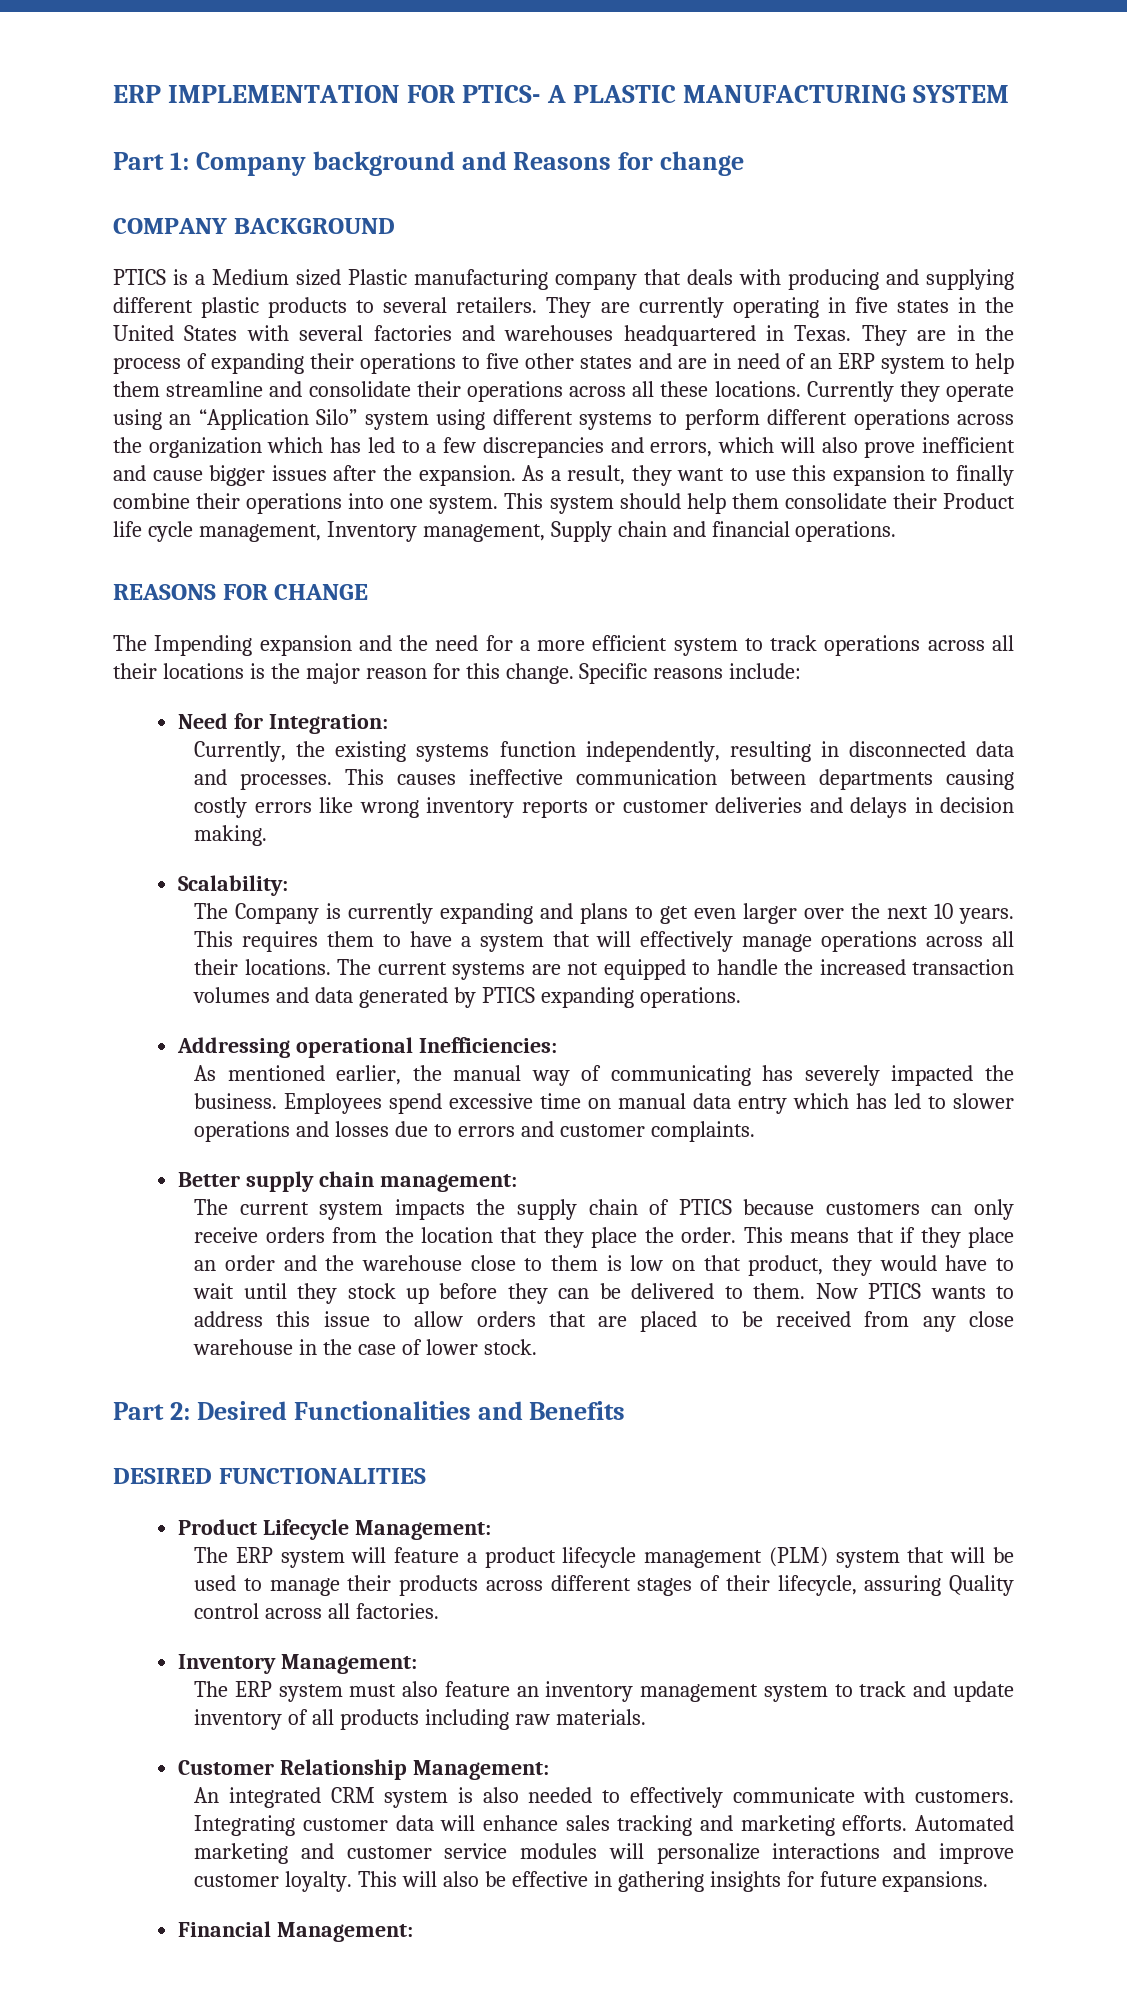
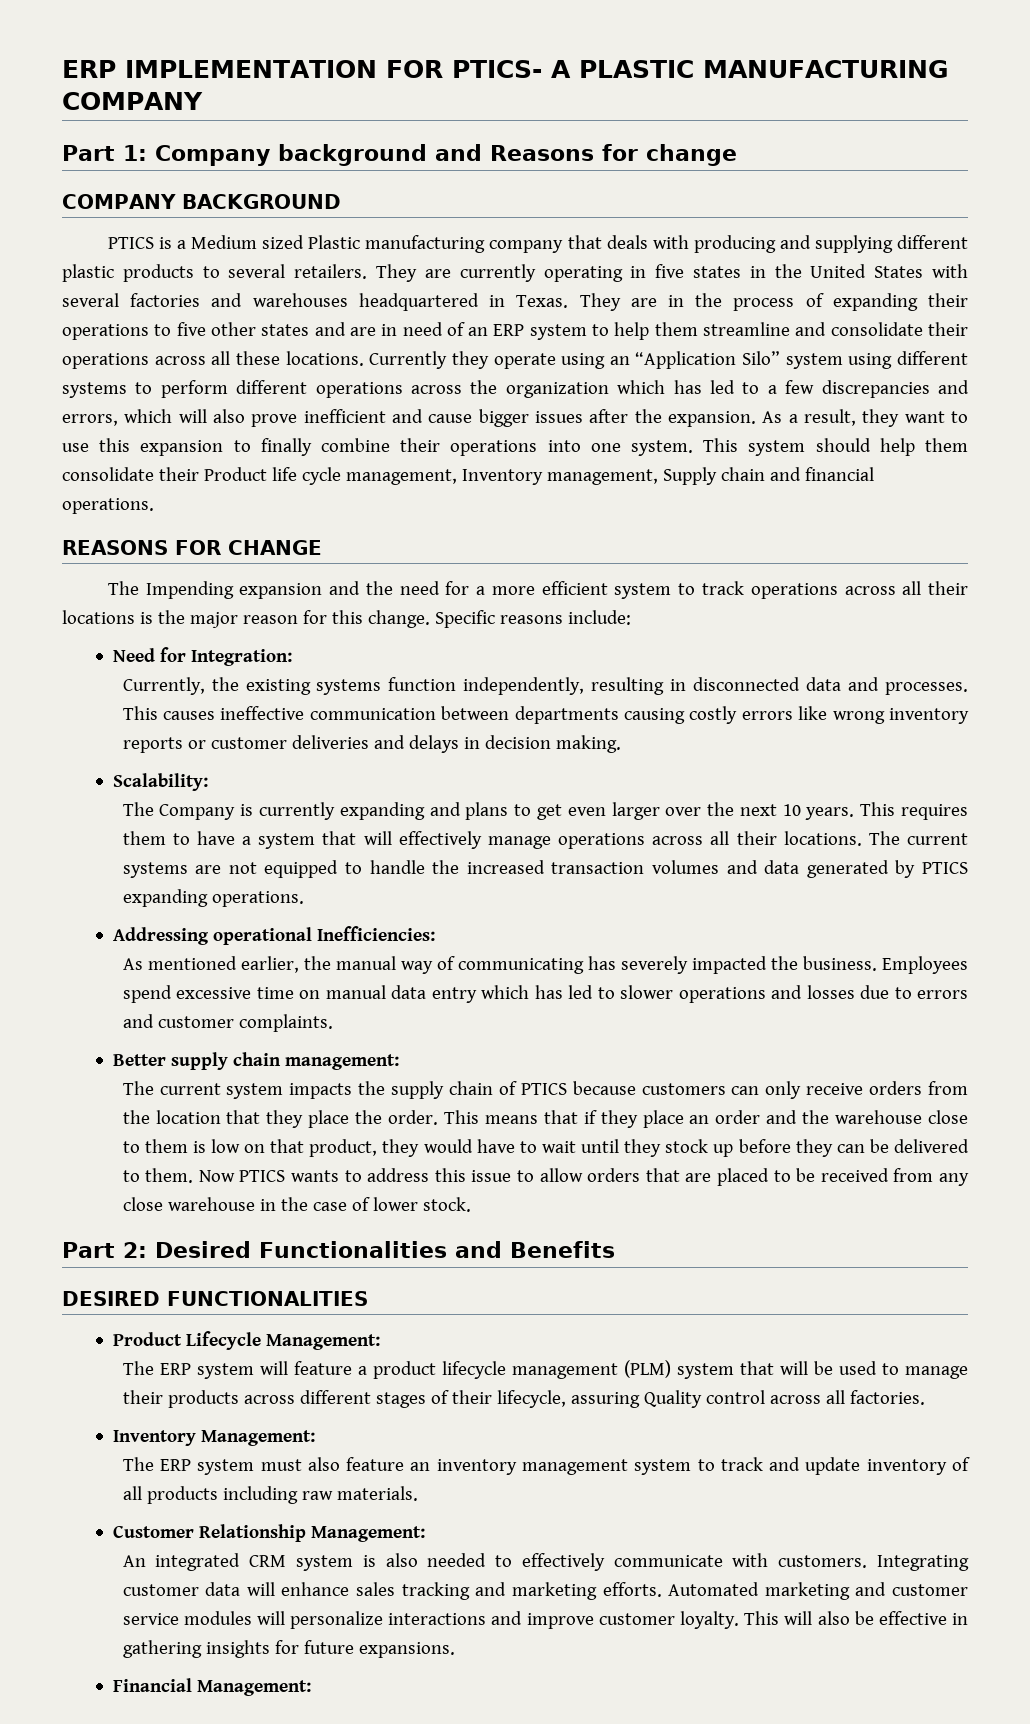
[913,85,1010,103] SYSTEM -> [62,92,203,110] COMPANY

